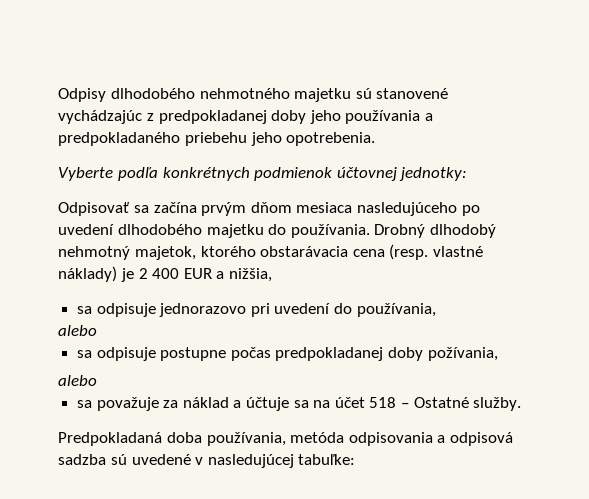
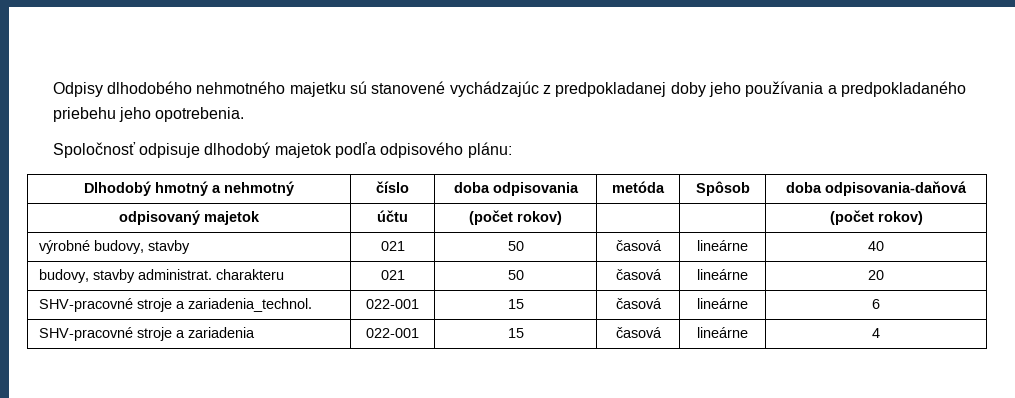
[58,167,468,181] [58,202,480,216] [58,224,496,238] [58,244,483,260] [58,266,272,282] [77,303,436,317] [58,325,98,336] [77,347,498,361] [58,375,98,386] [77,397,522,411] [58,432,513,446] [58,454,356,468] Vyberte podľa konkrétnych podmienok účtovnej jednotky: // Odpisovať sa začína prvým dňom mesiaca nasledujúceho po uvedení dlhodobého majetku do používania. Drobný dlhodobý nehmotný majetok, ktorého obstarávacia cena (resp. vlastné náklady) je 2 400 EUR a nižšia, // sa odpisuje jednorazovo pri uvedení do používania, // alebo // sa odpisuje postupne počas predpokladanej doby požívania, // alebo // sa považuje za náklad a účtuje sa na účet 518 – Ostatné služby. // Predpokladaná doba používania, metóda odpisovania a odpisová sadzba sú uvedené v nasledujúcej tabuľke: -> [52,142,512,158] [84,181,294,196] [376,181,409,193] [453,182,579,196] [612,181,665,193] [695,181,750,196] [786,181,967,196] [119,210,260,225] [377,210,408,222] [469,210,562,225] [829,210,923,225] [39,240,191,254] [380,241,405,251] [507,241,524,251] [615,240,662,251] [697,240,748,251] [868,241,884,251] [39,269,285,283] [380,270,405,280] [507,270,524,280] [615,269,662,280] [697,269,748,280] [868,270,884,280] [39,298,313,312] [366,299,419,309] [507,299,524,309] [615,298,662,309] [697,298,748,309] [872,299,880,309] [39,327,256,341] [366,328,419,338] [507,328,524,338] [615,327,662,338] [697,327,748,338] [872,328,880,338] Spoločnosť odpisuje dlhodobý majetok podľa odpisového plánu: // Dlhodobý hmotný a nehmotný | číslo | doba odpisovania | metóda | Spôsob | doba odpisovania-daňová // odpisovaný majetok | účtu | (počet rokov) | | | (počet rokov) // výrobné budovy, stavby | 021 | 50 | časová | lineárne | 40 // budovy, stavby administrat. charakteru | 021 | 50 | časová | lineárne | 20 // SHV-pracovné stroje a zariadenia_technol. | 022-001 | 15 | časová | lineárne | 6 // SHV-pracovné stroje a zariadenia | 022-001 | 15 | časová | lineárne | 4

